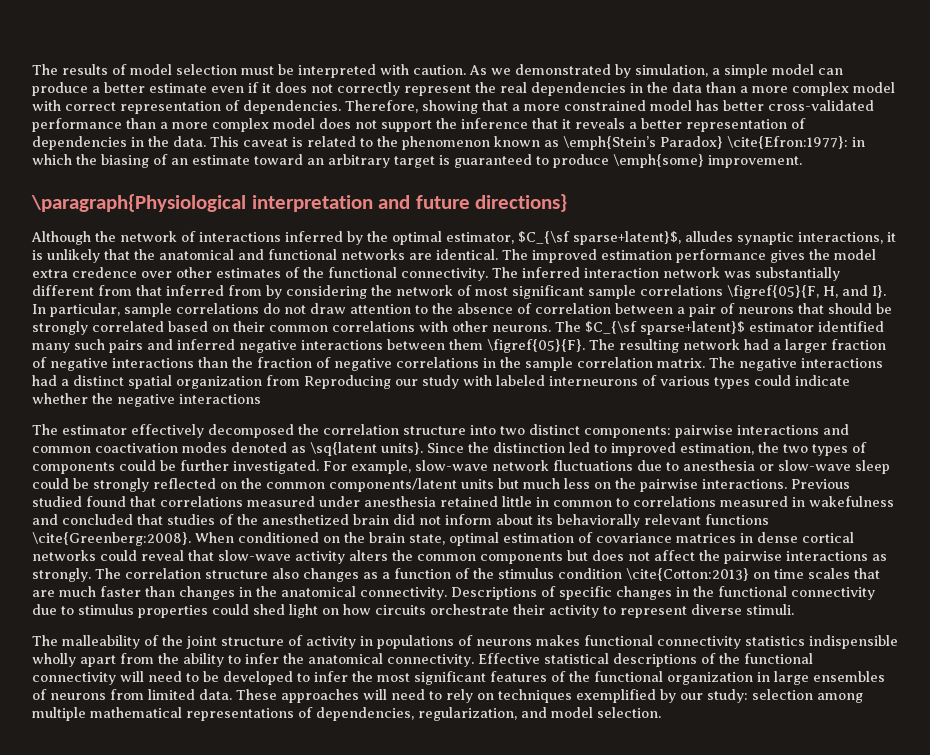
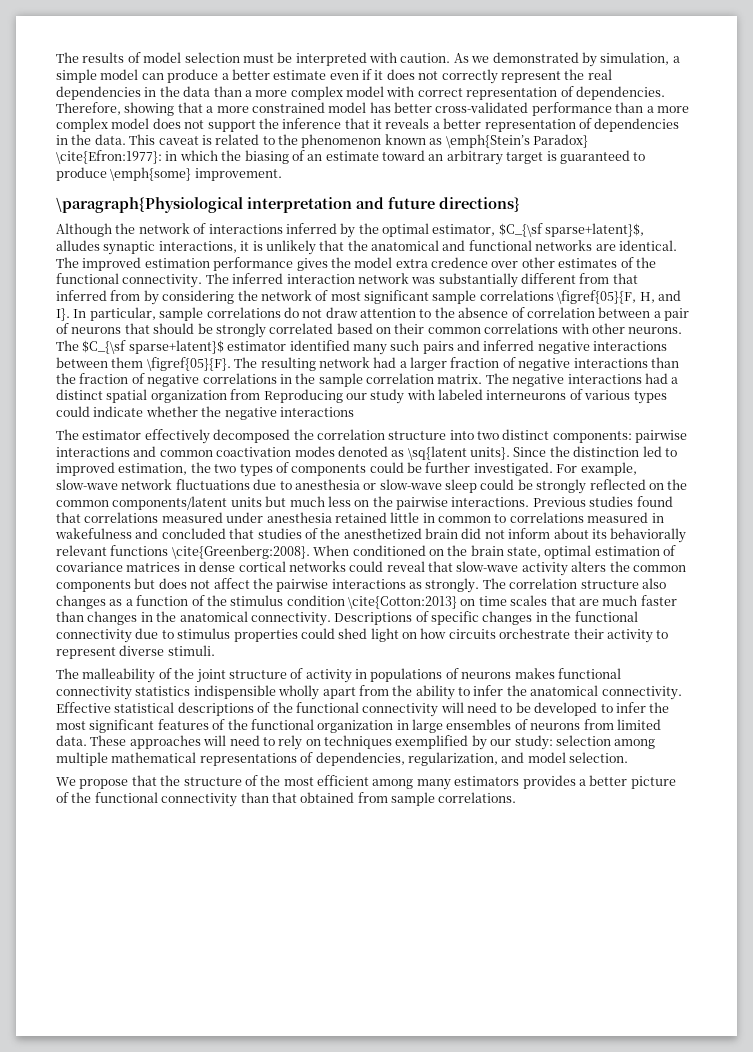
[32,496,82,507] studied -> [589,496,634,507] studies
(661, 712) none -> [56,775,676,790] [56,792,517,807] // We propose that the structure of the most efficient among many estimators provides a better picture of the functional connectivity than that obtained from sample correlations.

